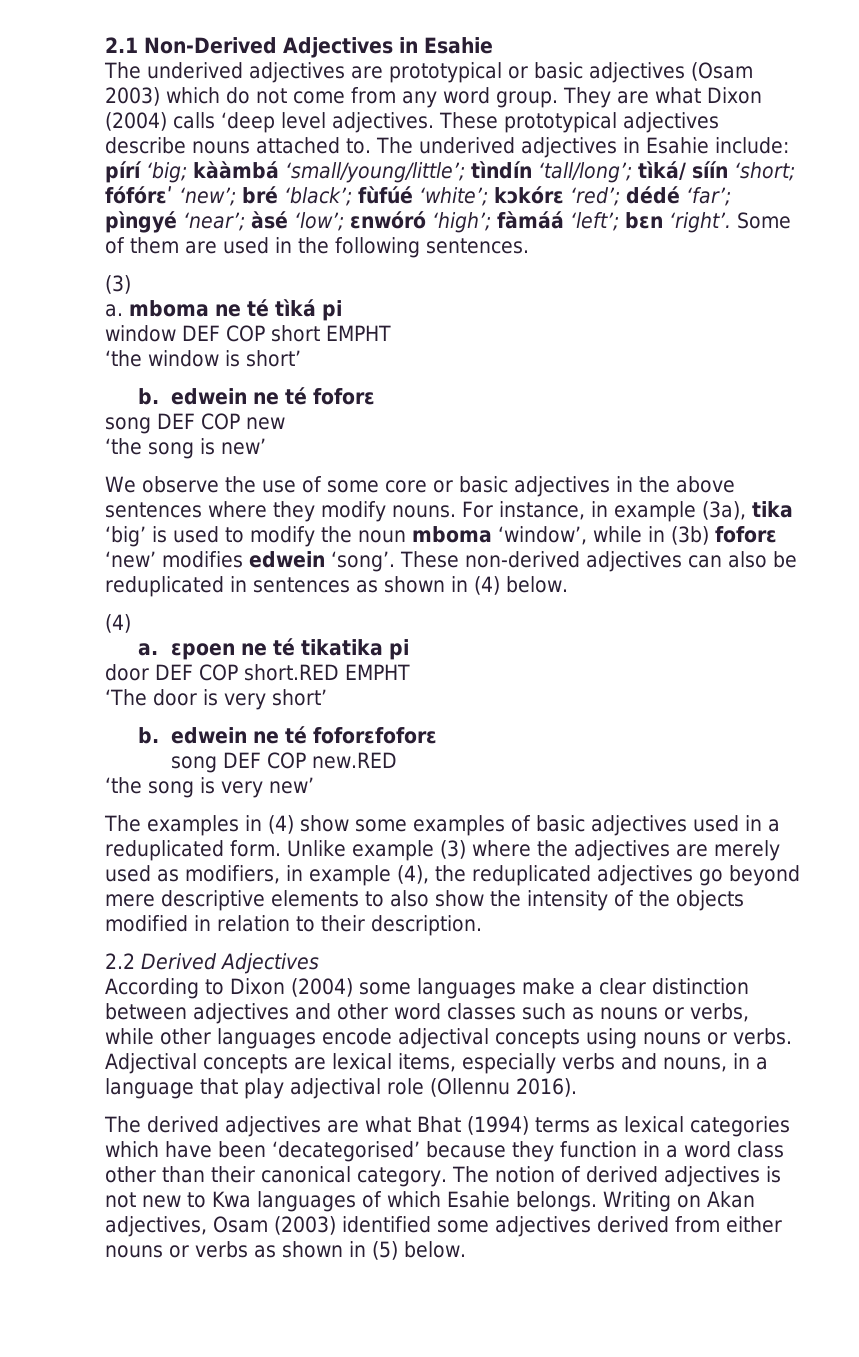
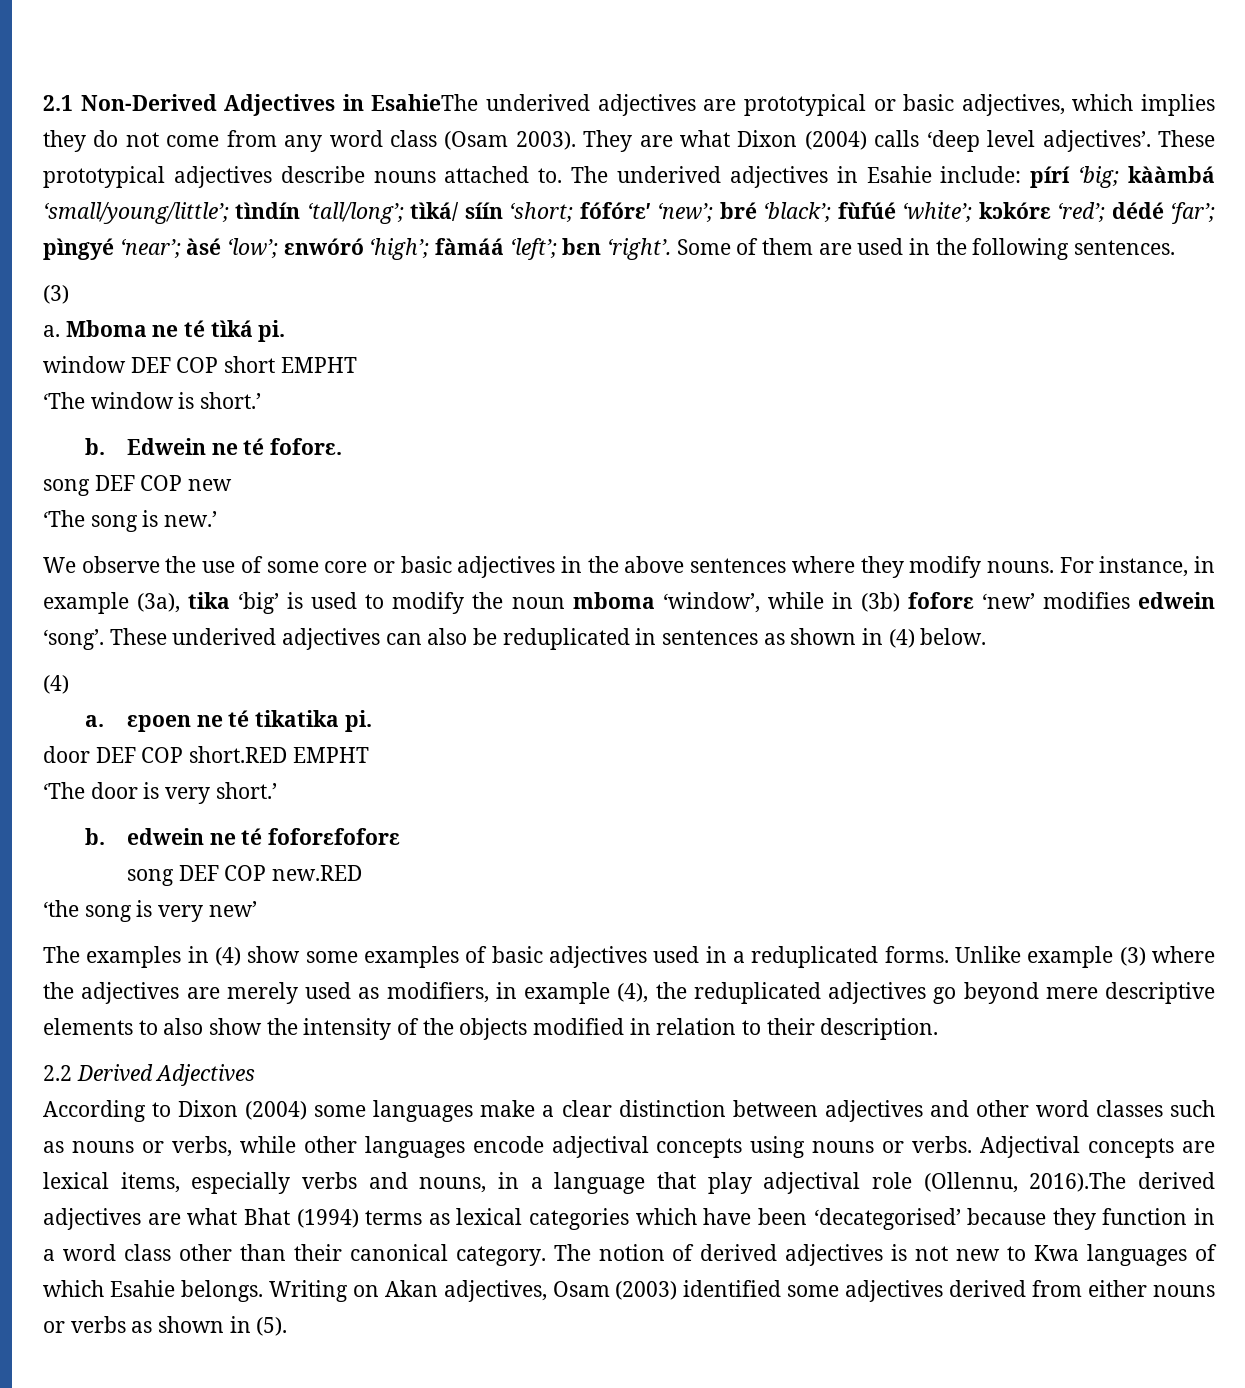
[424,37,493,54] [104,62,141,79] Esahie // The -> [371,94,479,111] EsahieThe
[589,62,753,83] [105,87,220,106] adjectives (Osam 2003) which -> [961,94,1215,116] [43,130,86,152] adjectives, which implies they
[496,91,558,108] group. -> [389,130,576,150] class (Osam 2003).
[332,112,434,133] adjectives. -> [1042,130,1151,152] adjectives’.
[129,300,209,317] mboma -> [65,320,147,337] Mboma
[322,300,342,321] pi -> [258,320,286,342] pi.
[105,350,142,367] ‘the -> [43,392,85,409] ‘The
[246,350,301,367] [137,387,375,405] short’ // b. edwein ne té foforɛ -> [200,392,262,409] [84,438,342,455] short.’ // b. Edwein ne té foforɛ.
[105,438,266,459] ‘the song is new’ -> [43,510,218,532] ‘The song is new.’
[465,551,580,568] non-derived -> [172,628,277,645] underived
[388,639,409,660] pi -> [344,710,372,732] pi.
[272,689,327,706] short’ -> [215,782,277,799] short.’
[230,840,281,857] form. -> [884,946,949,963] forms.
[430,1078,577,1097] [104,1116,141,1133] (Ollennu 2016). // The -> [923,1172,1127,1193] (Ollennu, 2016).The
[372,1241,466,1260] (5) below. -> [256,1317,288,1336] (5).

